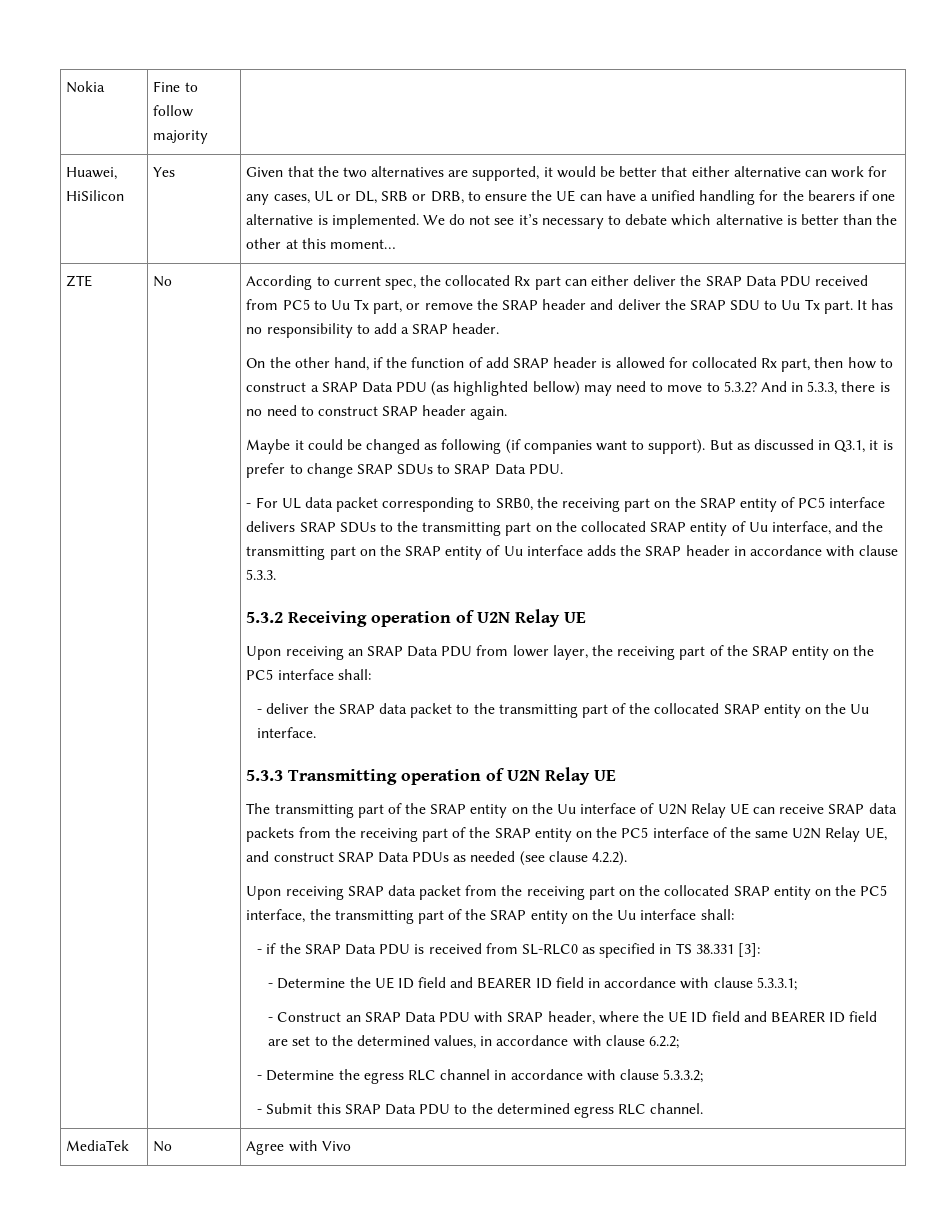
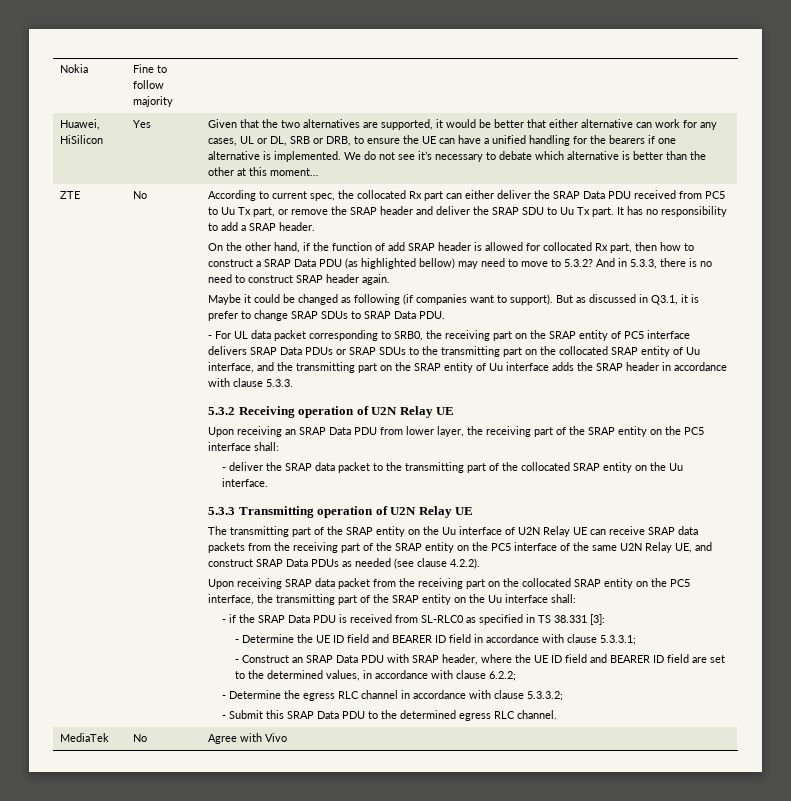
(336, 527) none -> [280,347,377,355] Data PDUs or SRAP

